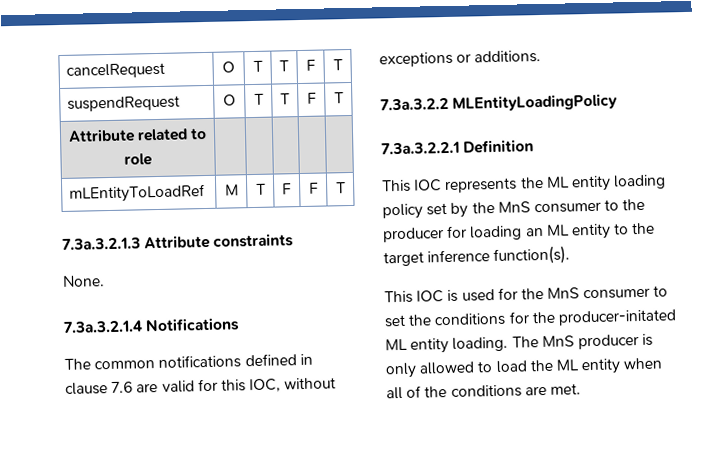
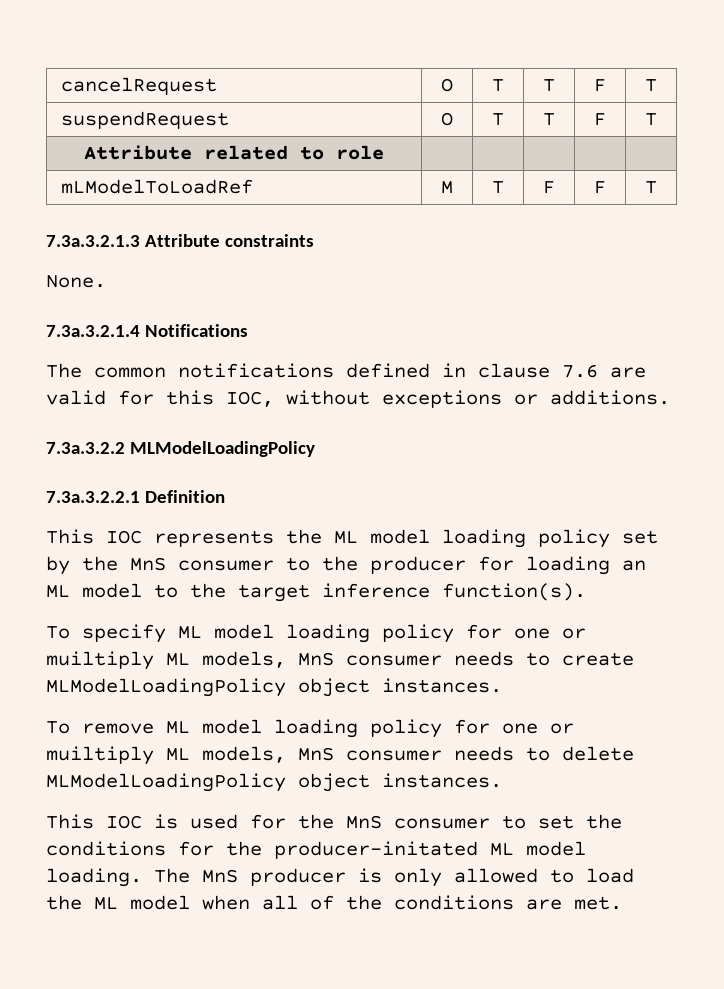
[69,184,206,203] mLEntityToLoadRef -> [61,179,254,194] mLModelToLoadRef
[452,93,619,112] MLEntityLoadingPolicy -> [129,441,315,457] MLModelLoadingPolicy
[570,175,611,192] entity -> [370,529,430,544] model
[570,223,611,240] entity -> [82,583,142,598] model
(571, 255) none -> [46,624,586,643] [46,651,634,670] [46,678,502,697] [46,719,574,738] [46,746,634,765] [46,773,502,792] // To specify ML model loading policy for one or muiltiply ML models, MnS consumer needs to create MLModelLoadingPolicy object instances. // To remove ML model loading policy for one or muiltiply ML models, MnS consumer needs to delete MLModelLoadingPolicy object instances.
[410,337,450,354] entity -> [526,841,586,856] model
[581,358,622,375] entity -> [130,895,190,910] model

